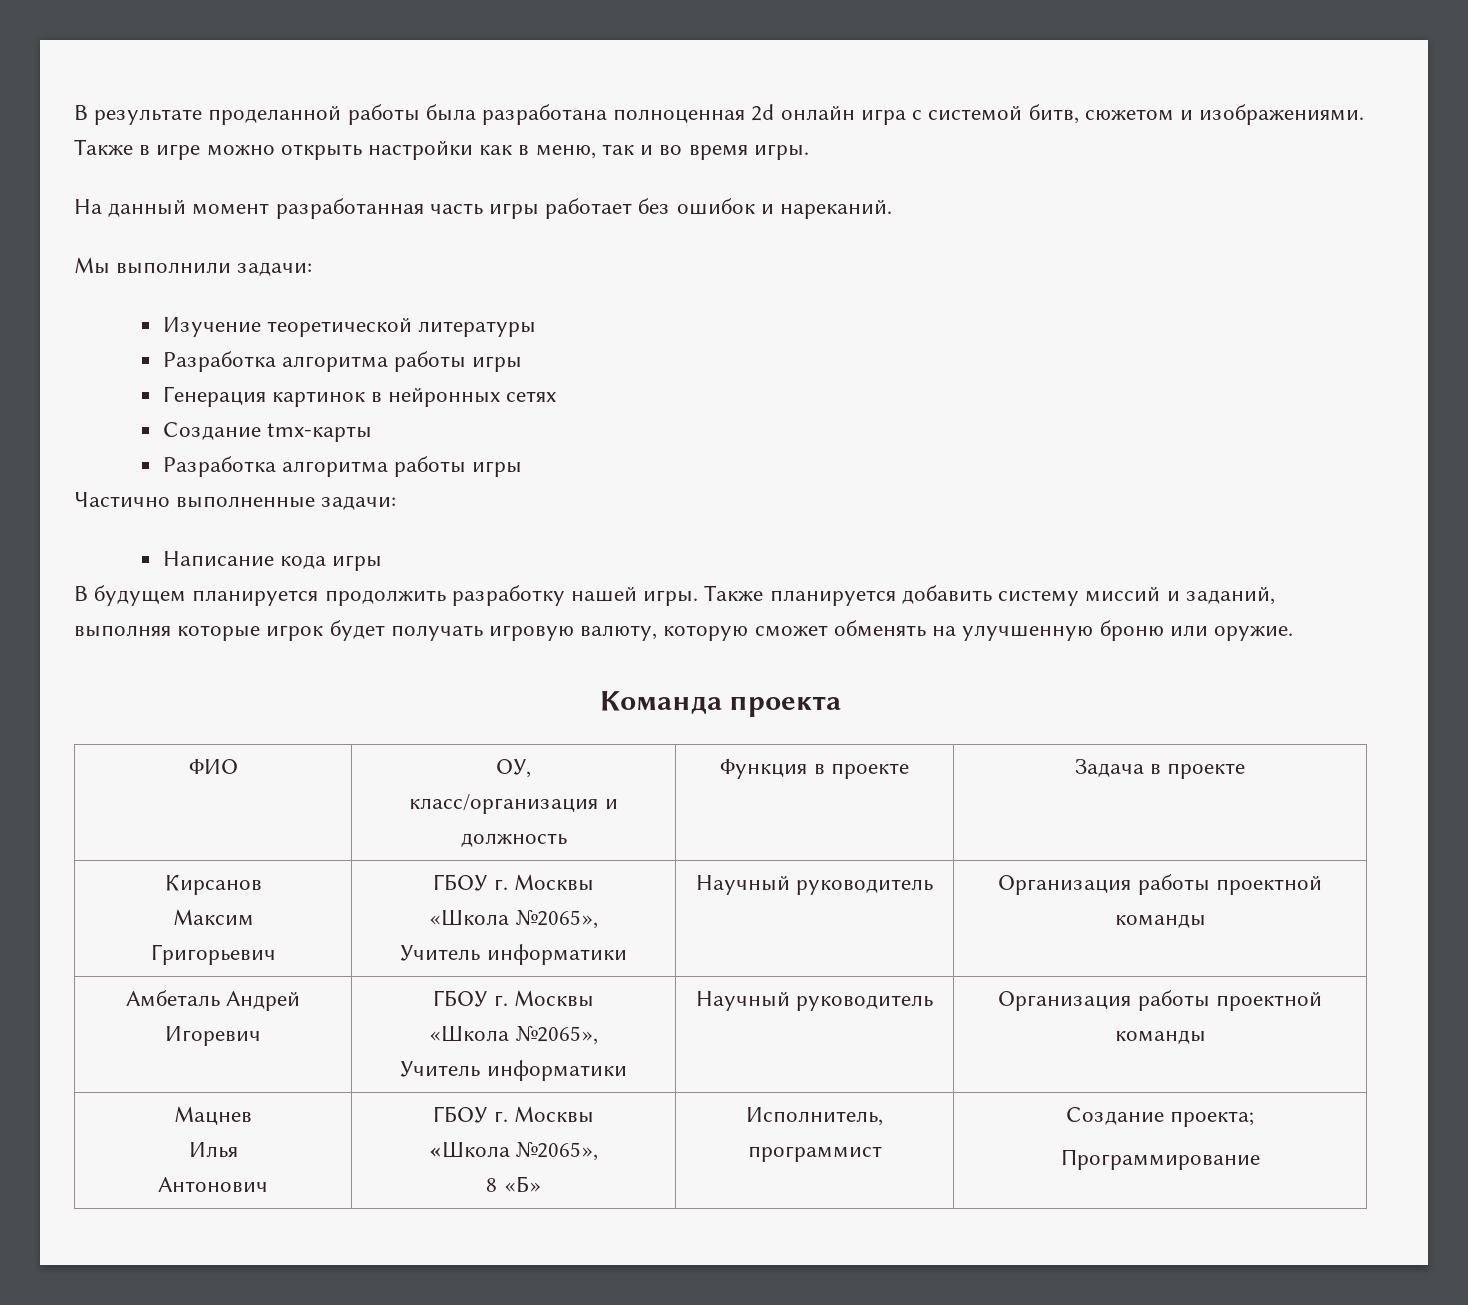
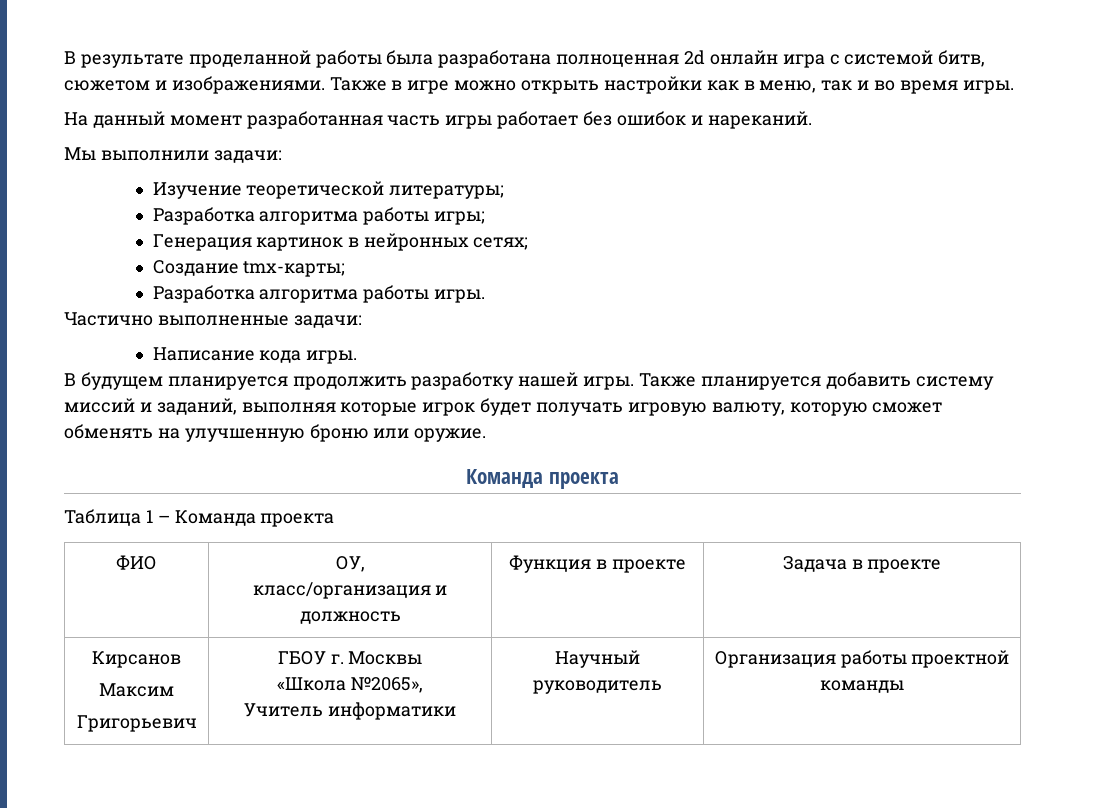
[417,321,536,337] [162,351,523,372] литературы // Разработка алгоритма работы игры -> [389,185,505,199] [152,207,486,225] литературы; // Разработка алгоритма работы игры;
[506,391,557,402] [162,422,372,442] [162,456,523,477] сетях // Создание tmx-карты // Разработка алгоритма работы игры -> [473,237,529,250] [152,260,346,277] [152,285,486,303] сетях; // Создание tmx-карты; // Разработка алгоритма работы игры.
[331,555,382,571] игры -> [306,350,358,364] игры.
(842, 706) none -> [64,509,335,527] // Таблица 1 – Команда проекта
[125,990,301,1011] [165,1026,261,1046] [433,990,594,1007] [429,1026,598,1045] [400,1060,627,1081] [695,991,934,1011] [998,990,1322,1011] [1114,1030,1206,1044] [174,1106,252,1125] [188,1142,238,1158] [158,1177,268,1193] [433,1106,594,1123] [428,1142,599,1161] [486,1176,541,1192] [746,1107,883,1126] [747,1146,882,1162] [1065,1107,1255,1127] [1060,1149,1260,1170] // Амбеталь Андрей Игоревич | ГБОУ г. Москвы // «Школа №2065», // Учитель информатики | Научный руководитель | Организация работы проектной команды // Мацнев // Илья // Антонович | ГБОУ г. Москвы // «Школа №2065», // 8 «Б» | Исполнитель, программист | Создание проекта; // Программирование -> (904, 686) none

